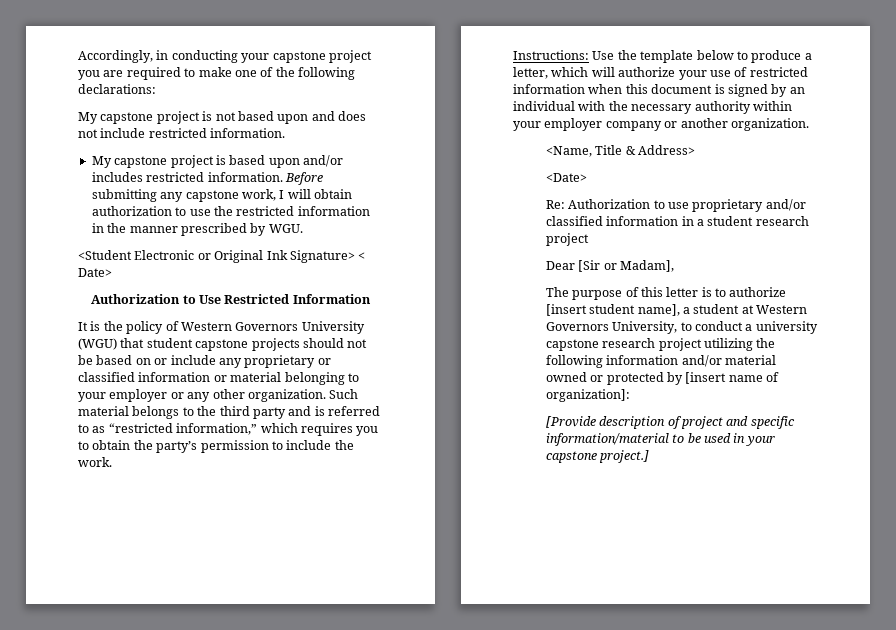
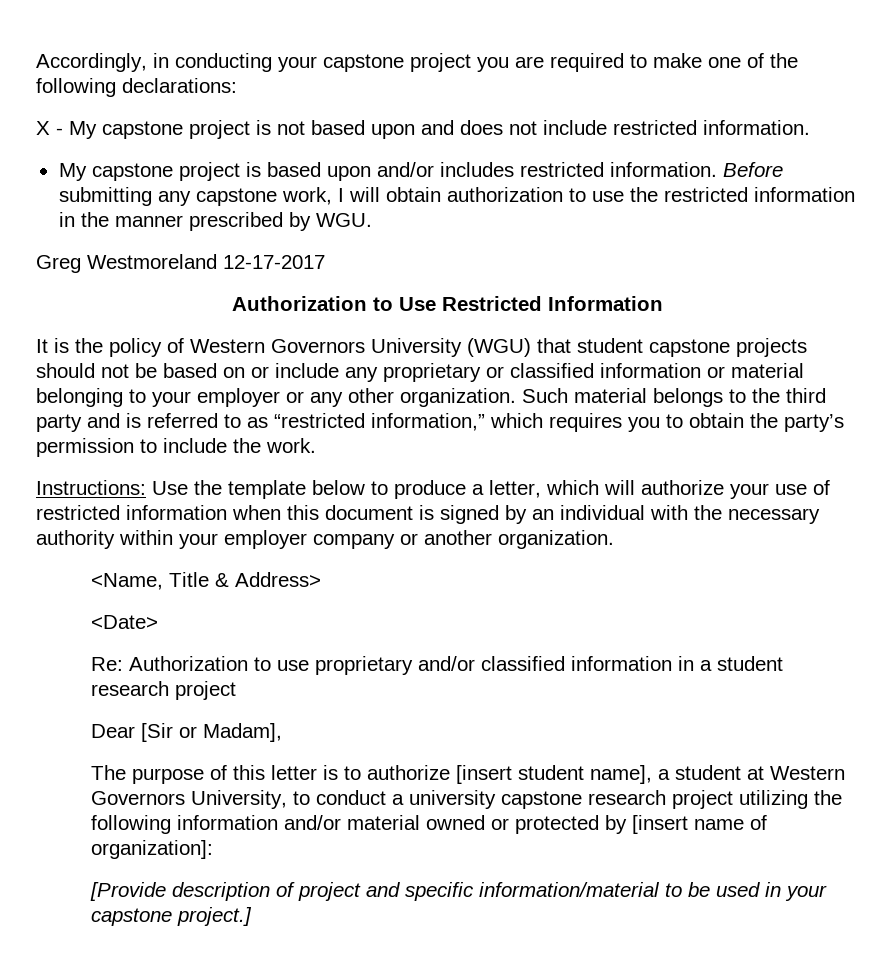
(156, 89) none -> [36,121,63,135] X -
[78,250,366,263] [78,268,112,277] <Student Electronic or Original Ink Signature> < Date> -> [36,254,325,273] Greg Westmoreland 12-17-2017

